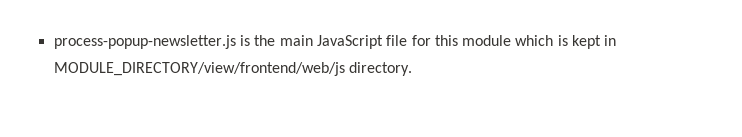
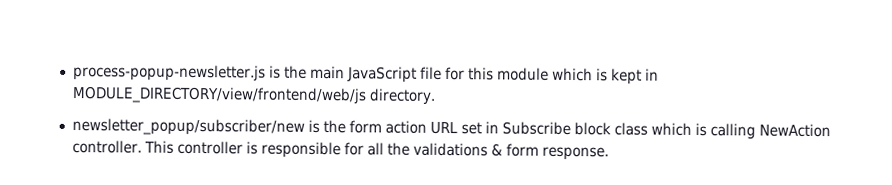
(412, 69) none -> [71,117,831,140] [71,139,609,161] // newsletter_popup/subscriber/new is the form action URL set in Subscribe block class which is calling NewAction controller. This controller is responsible for all the validations & form response.

